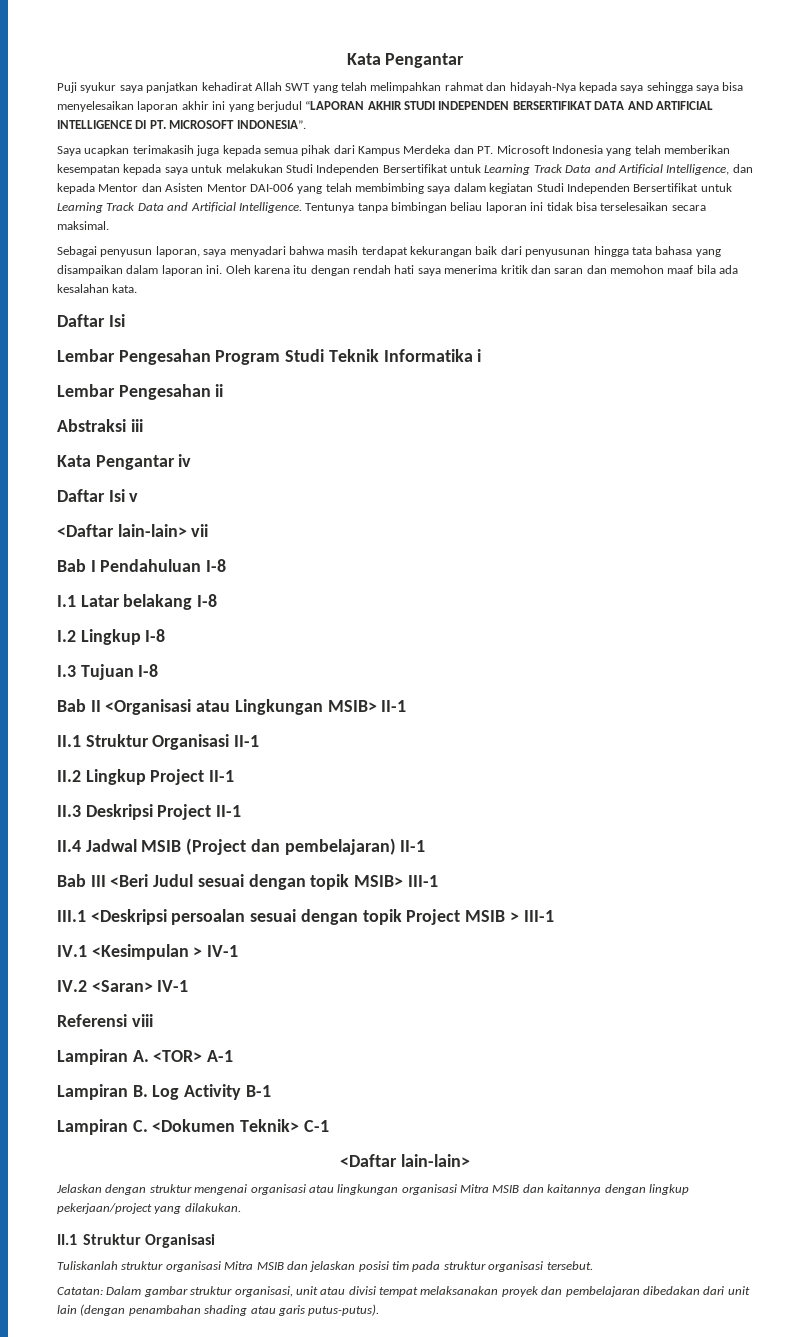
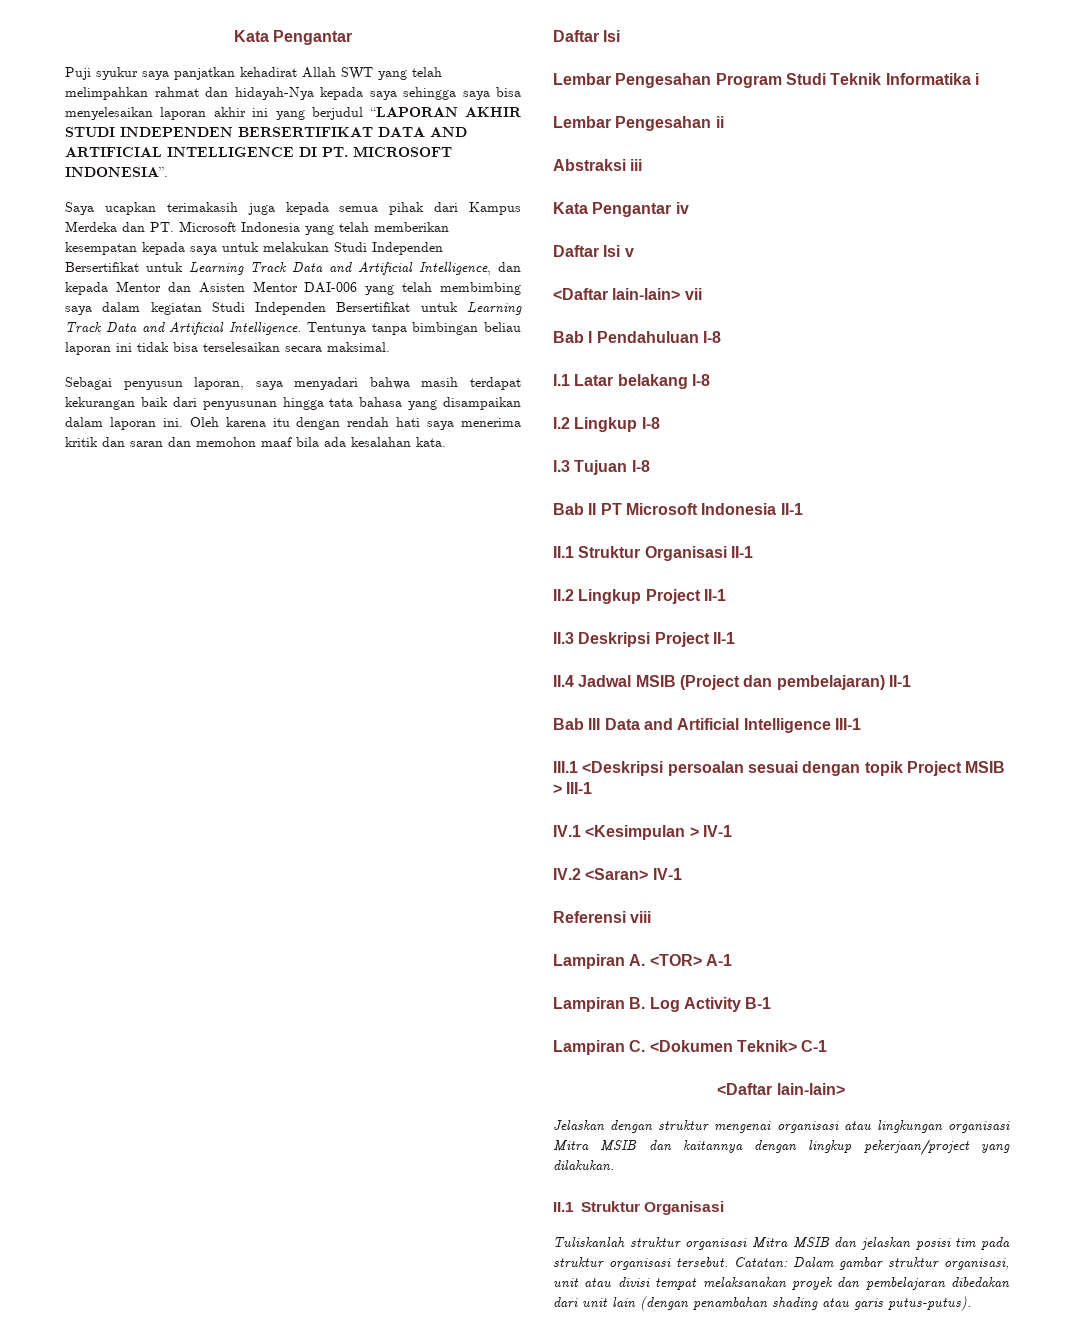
[105,699,377,715] <Organisasi atau Lingkungan MSIB> -> [600,503,777,515] PT Microsoft Indonesia
[110,874,404,890] <Beri Judul sesuai dengan topik MSIB> -> [604,718,831,733] Data and Artificial Intelligence
(593, 1265) // -> (728, 1262) none

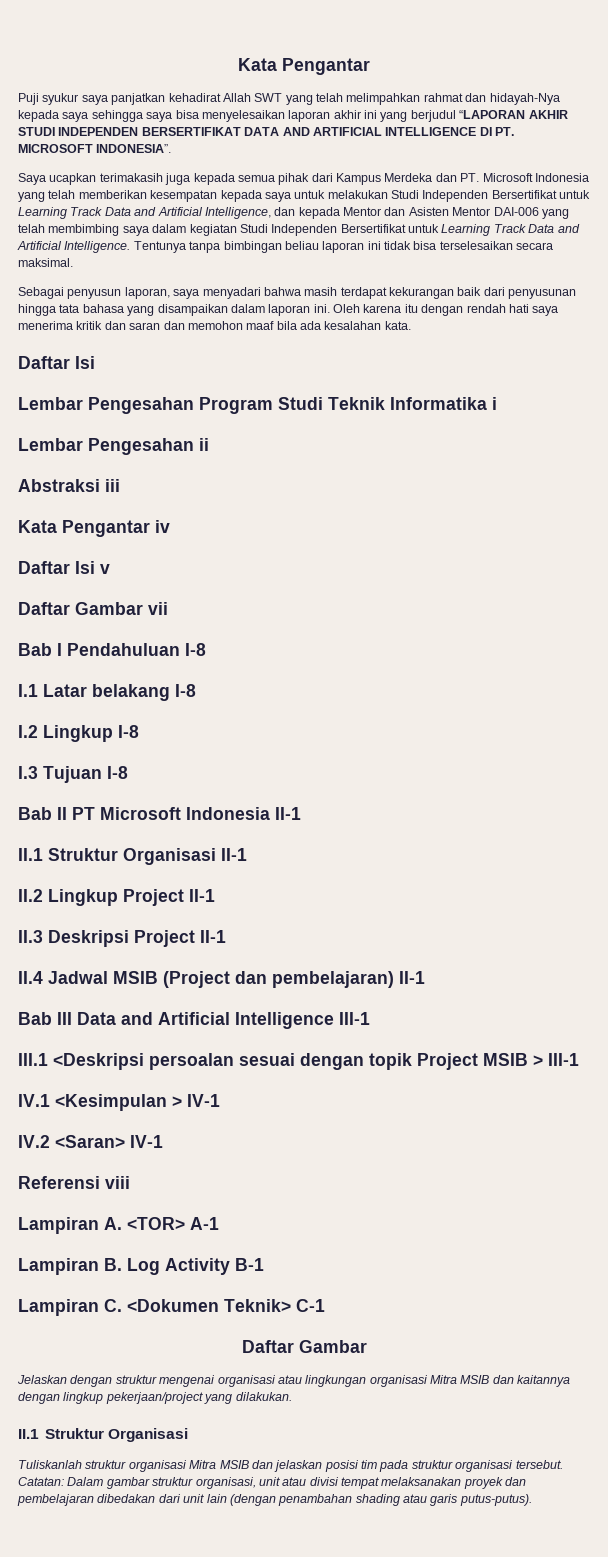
[553,288,681,300] <Daftar lain-lain> -> [18,602,143,615] Daftar Gambar
[717,1083,845,1095] <Daftar lain-lain> -> [241,1340,367,1353] Daftar Gambar

